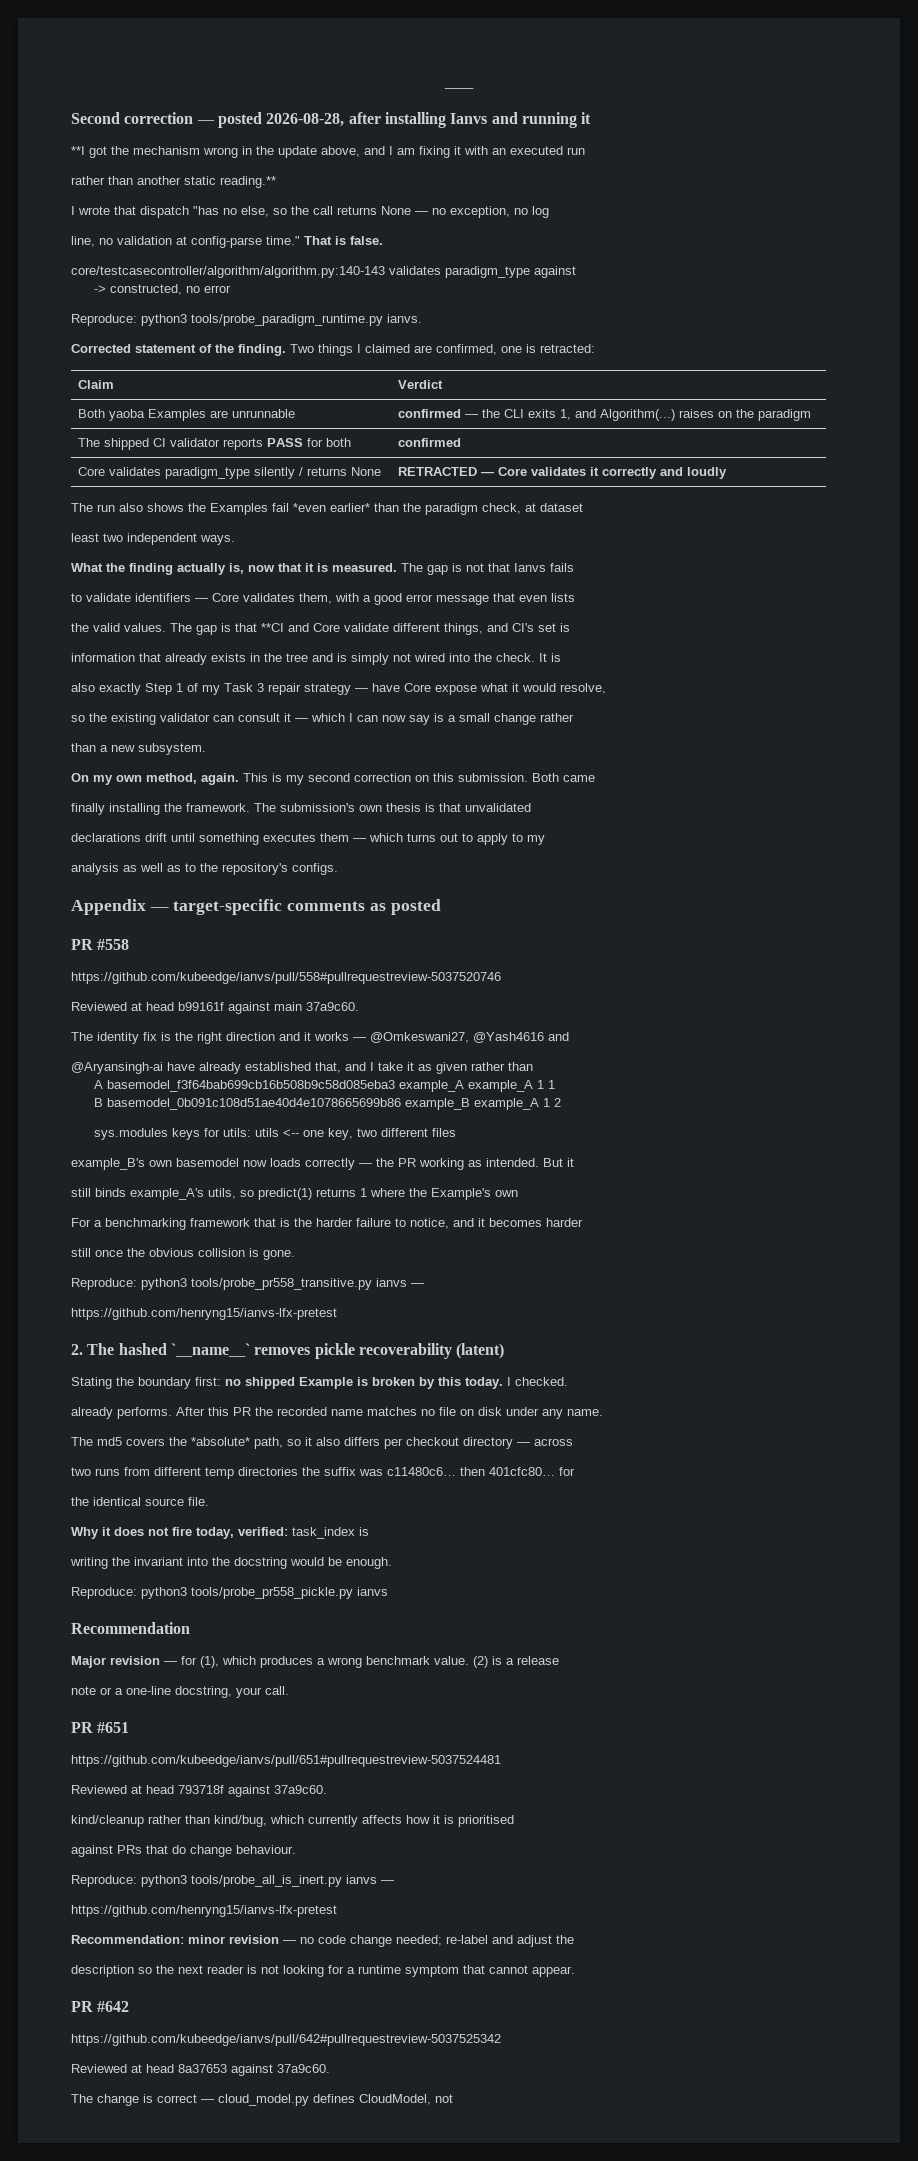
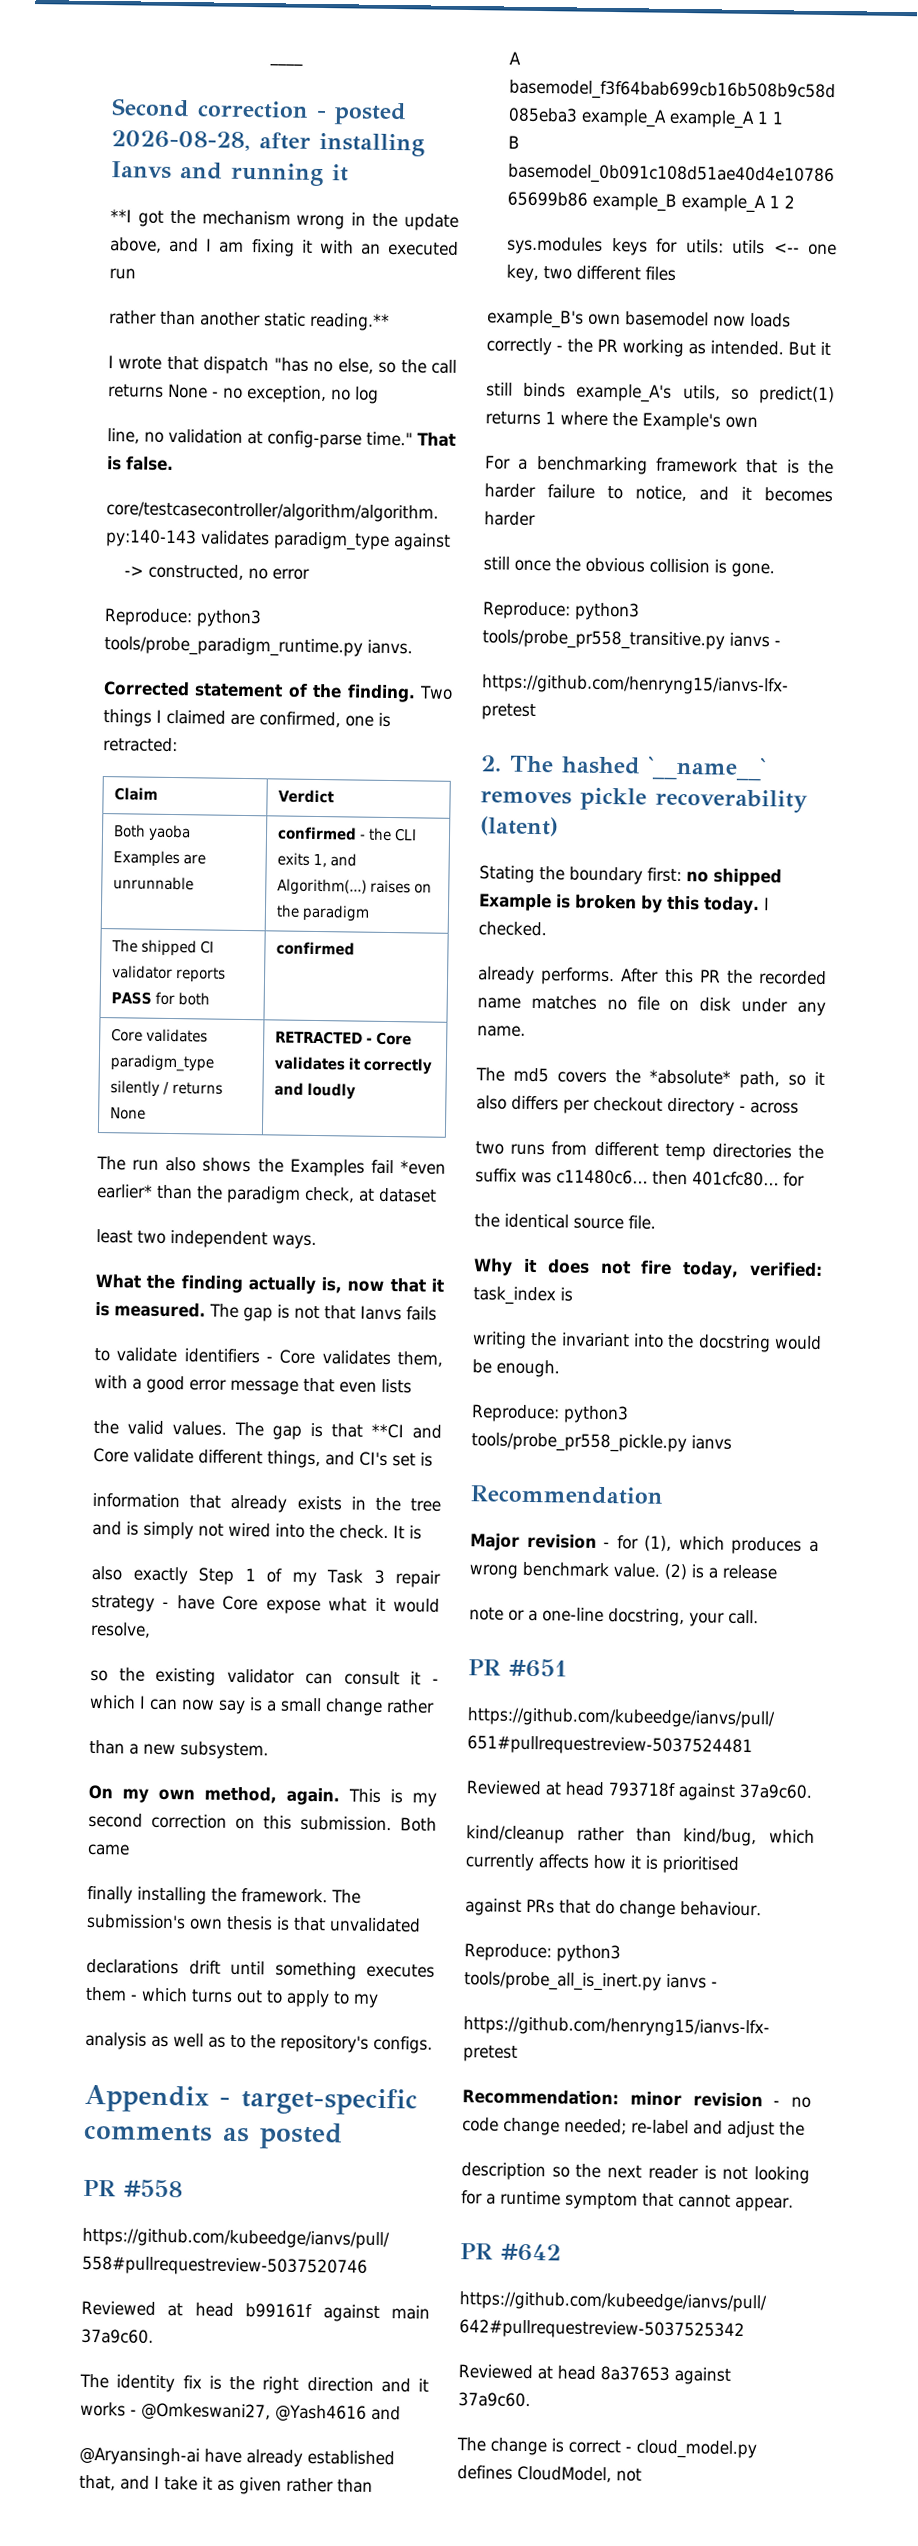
[196,120,215,124] — -> [316,110,327,119] -
[415,211,428,215] — -> [212,391,219,398] -
[464,414,478,418] — -> [358,834,366,840] -
[480,471,494,476] — -> [365,1037,373,1044] -
[195,598,208,602] — -> [266,1356,273,1363] -
[355,688,368,692] — -> [162,1601,170,1609] -
[295,718,308,722] — -> [432,1678,439,1685] -
[353,838,366,842] — -> [130,1994,138,2001] -
[149,907,169,911] — -> [219,2096,231,2106] -
[353,1037,366,1041] — -> [130,2409,137,2416] -
[359,1163,372,1167] — -> [556,345,563,352] -
[411,1283,424,1287] — -> [774,640,781,647] -
[517,1442,530,1446] — -> [739,1105,746,1112] -
[164,1661,177,1665] — -> [603,1542,611,1549] -
[381,1880,394,1884] — -> [711,1981,718,1988] -
[283,1940,296,1944] — -> [773,2100,781,2107] -
[201,2099,214,2103] — -> [625,2446,632,2453] -

